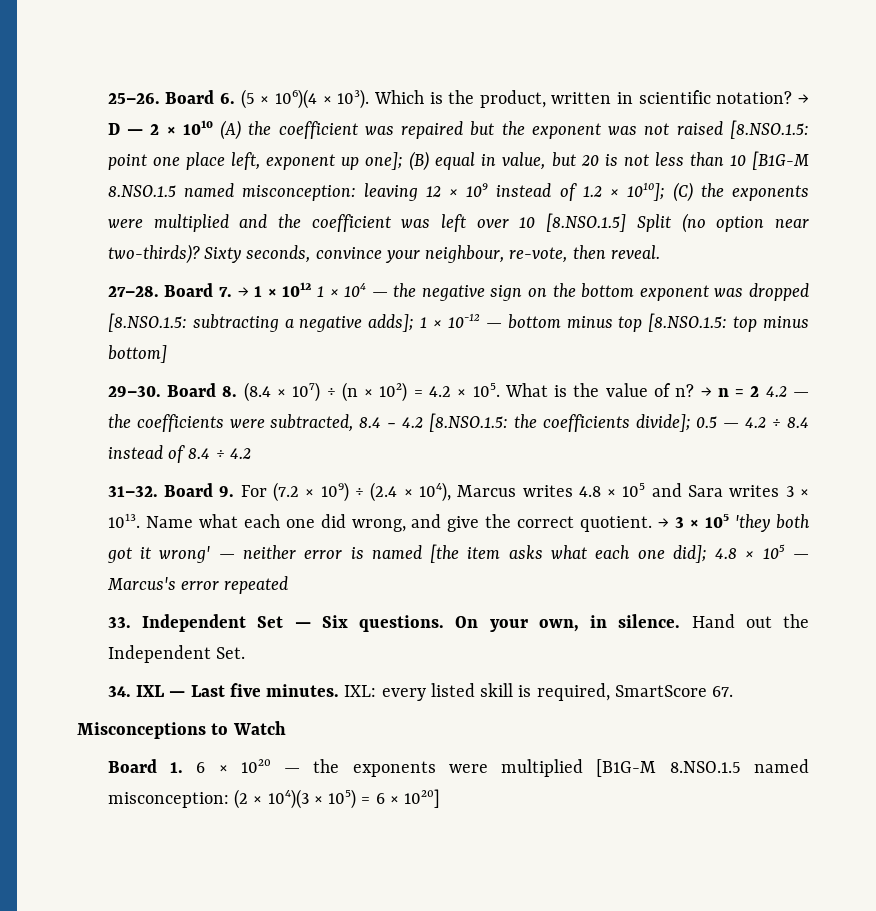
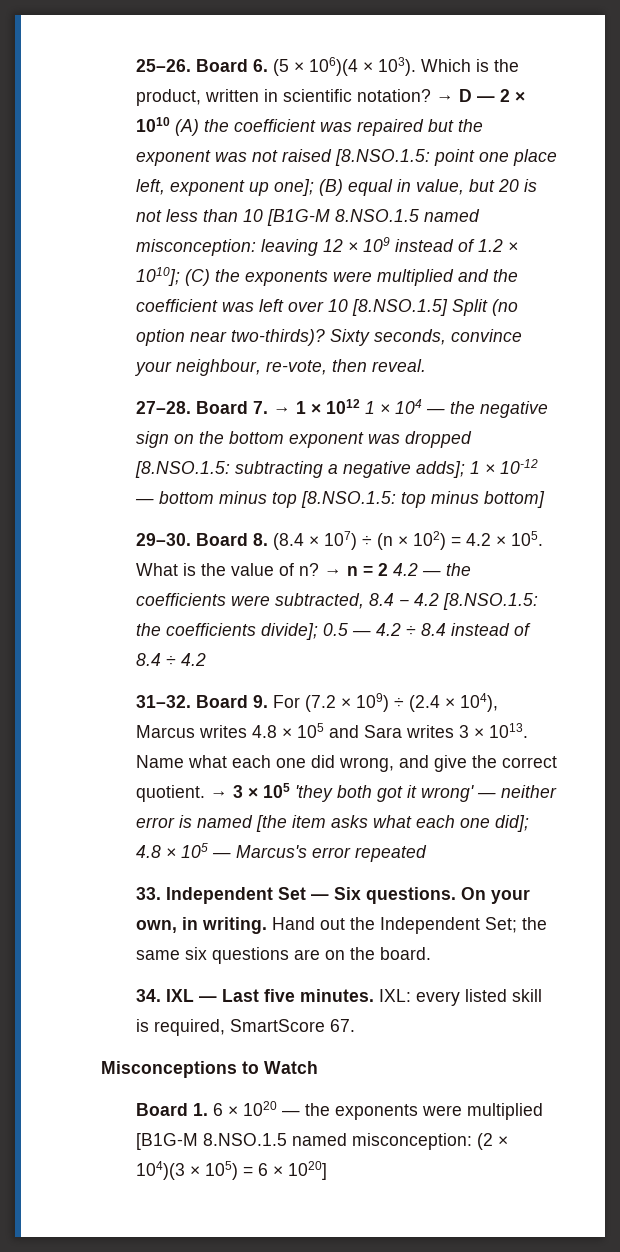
[618,614,681,628] silence. -> [201,917,267,934] writing.
[216,647,246,659] Set. -> [484,917,547,933] [135,947,431,964] Set; the same six questions are on the board.

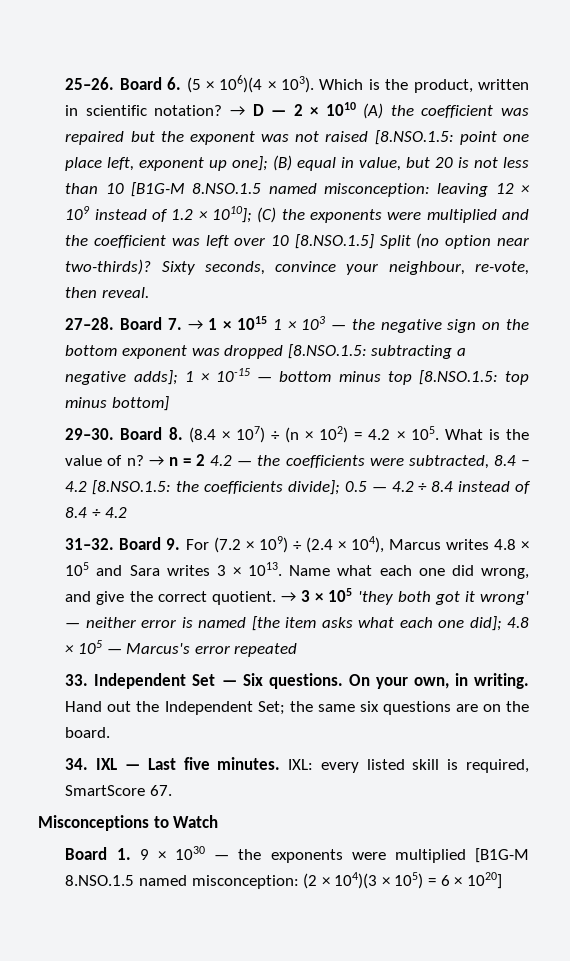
[325,399,422,414] 1012 1 × 104 -> [237,316,327,330] 1015 1 × 103
[499,459,538,474] 10-12 -> [216,368,251,382] 10-15
[212,1101,277,1116] 6 × 1020 -> [139,846,206,860] 9 × 1030

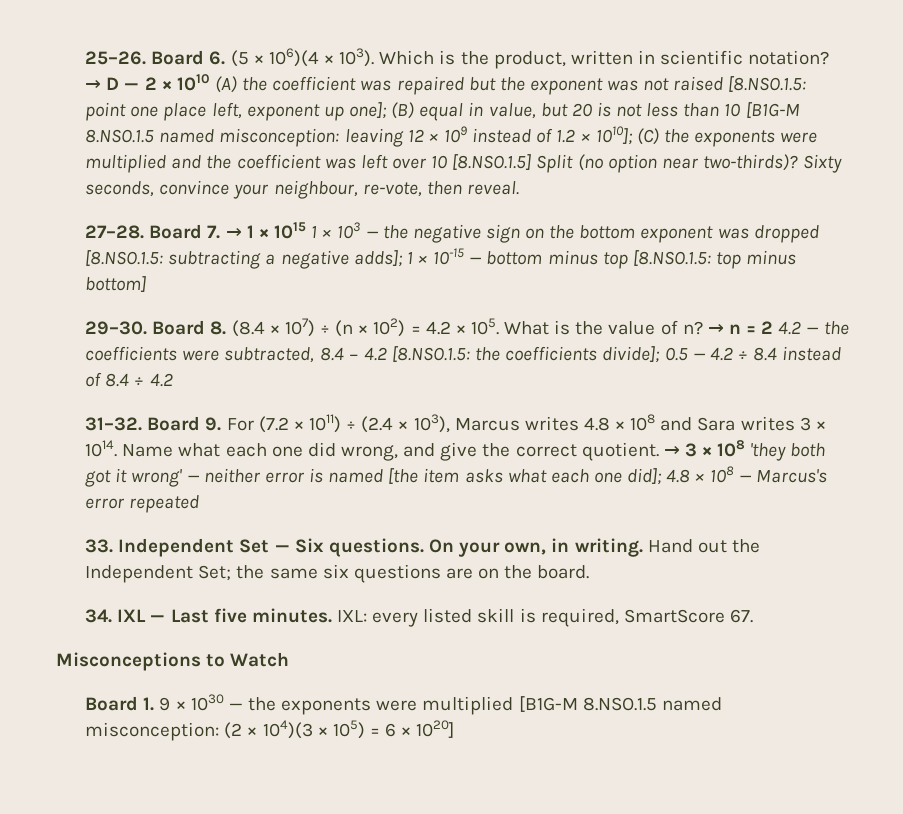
[258,536,288,553] 109) -> [309,414,342,433] 1011)
[350,536,384,553] 104), -> [413,414,450,433] 103),
[65,562,90,576] 105 -> [630,414,656,431] 108
[248,562,283,576] 1013. -> [85,440,118,457] 1014.
[328,588,353,602] 105 -> [717,440,746,457] 108
[77,640,102,654] 105 -> [710,466,735,483] 108

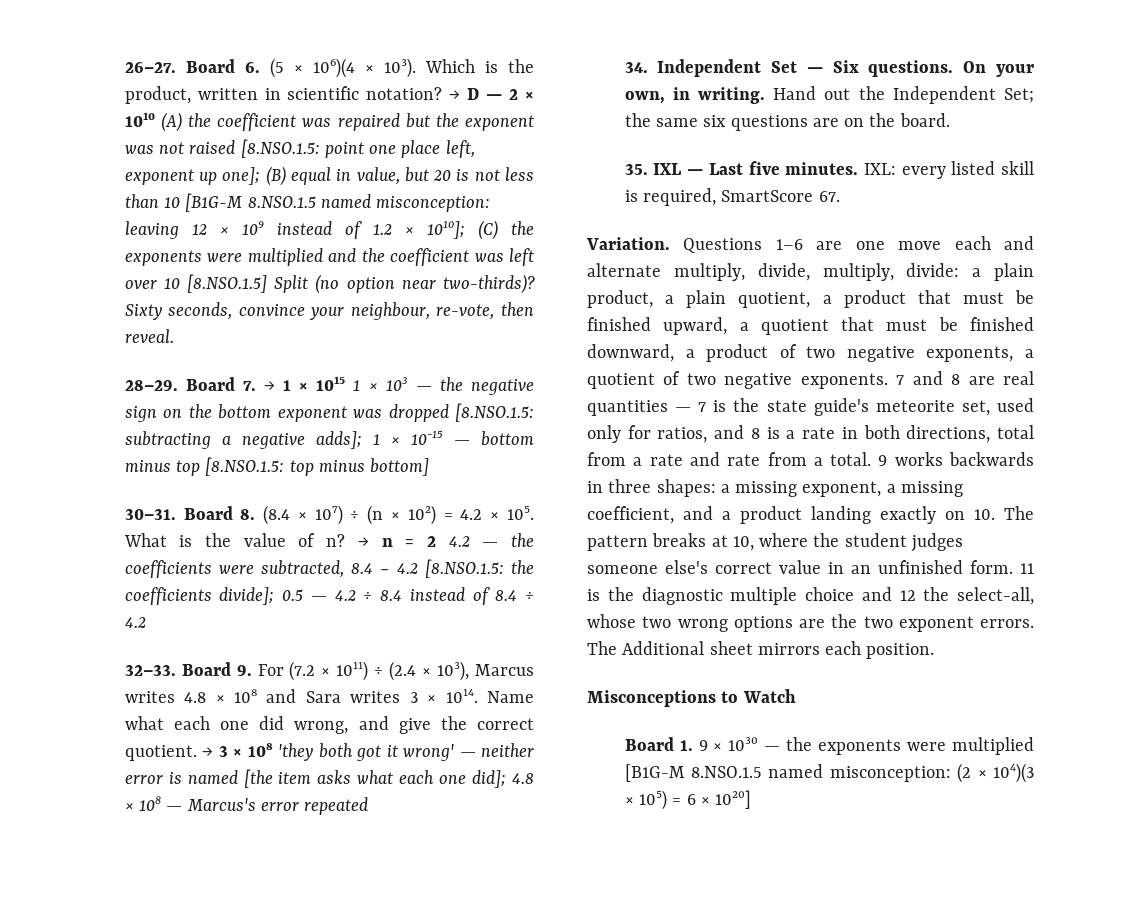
[85,51,147,65] 25–26. -> [124,62,176,73] 26–27.
[85,225,145,239] 27–28. -> [124,380,178,391] 28–29.
[85,321,148,335] 29–30. -> [124,509,176,520] 30–31.
[85,417,143,431] 31–32. -> [124,665,176,676] 32–33.
[85,539,114,553] 33. -> [624,62,648,73] 34.
[85,609,113,623] 34. -> [624,164,648,175] 35.
(753, 616) none -> [586,236,1034,253] [587,263,1034,281] [587,290,1034,308] [587,317,1034,335] [587,344,1034,362] [587,371,1034,389] [587,398,1034,416] [587,425,1034,443] [587,452,1034,466] [587,479,963,497] [587,506,1034,524] [587,533,963,552] [587,560,1034,574] [587,587,1034,605] [587,614,1034,632] [587,641,935,659] // Variation. Questions 1–6 are one move each and alternate multiply, divide, multiply, divide: a plain product, a plain quotient, a product that must be finished upward, a quotient that must be finished downward, a product of two negative exponents, a quotient of two negative exponents. 7 and 8 are real quantities — 7 is the state guide's meteorite set, used only for ratios, and 8 is a rate in both directions, total from a rate and rate from a total. 9 works backwards in three shapes: a missing exponent, a missing coefficient, and a product landing exactly on 10. The pattern breaks at 10, where the student judges someone else's correct value in an unfinished form. 11 is the diagnostic multiple choice and 12 the select-all, whose two wrong options are the two exponent errors. The Additional sheet mirrors each position.

